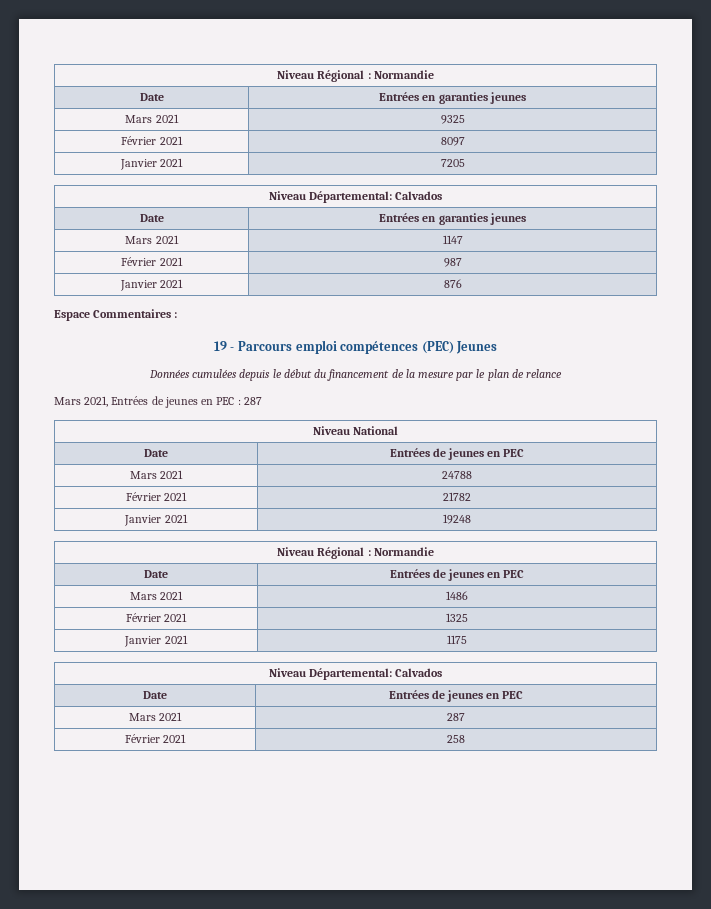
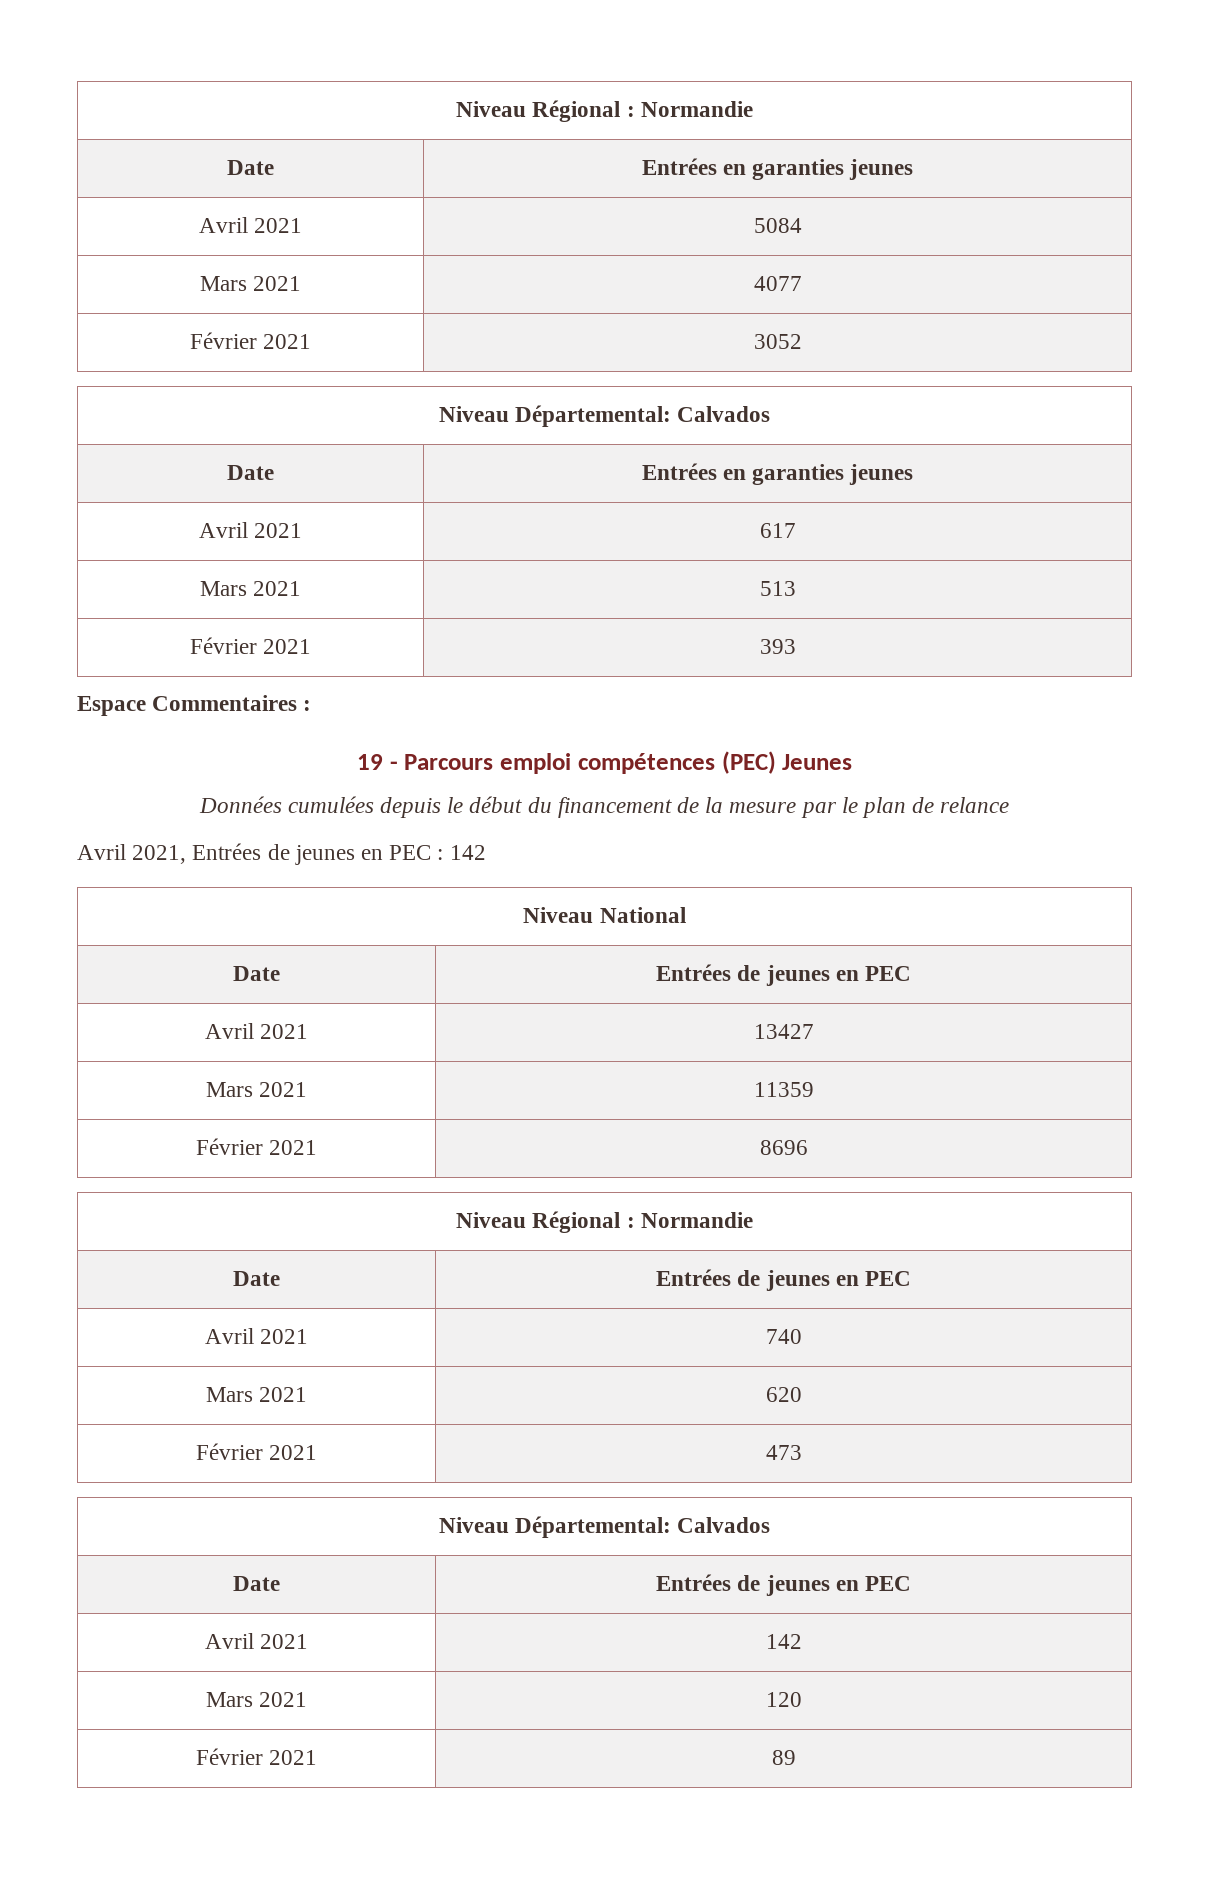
[125,114,179,123] [440,115,465,124] [121,136,183,145] [440,137,465,146] [119,158,184,170] [440,159,465,167] // Mars 2021 | 9325 // Février 2021 | 8097 // Janvier 2021 | 7205 -> [198,217,303,233] [753,218,802,233] [199,276,302,291] [753,276,802,291] [189,332,312,349] [753,334,802,349] // Avril 2021 | 5084 // Mars 2021 | 4077 // Février 2021 | 3052
[125,235,179,244] [442,235,463,244] [121,257,183,266] [443,258,462,267] [119,279,184,291] [443,279,462,288] // Mars 2021 | 1147 // Février 2021 | 987 // Janvier 2021 | 876 -> [198,522,303,538] [759,523,796,538] [199,581,302,596] [759,581,796,596] [189,637,312,654] [759,639,796,654] // Avril 2021 | 617 // Mars 2021 | 513 // Février 2021 | 393
[54,397,81,405] Mars -> [77,844,126,860] Avril
[243,397,262,405] 287 -> [449,845,486,860] 142
[129,470,184,479] [442,471,472,479] [125,492,188,501] [443,492,471,501] [124,514,188,526] [443,514,471,524] // Mars 2021 | 24788 // Février 2021 | 21782 // Janvier 2021 | 19248 -> [204,1023,309,1039] [753,1024,814,1039] [205,1082,308,1097] [753,1082,814,1097] [195,1138,318,1155] [759,1140,808,1155] // Avril 2021 | 13427 // Mars 2021 | 11359 // Février 2021 | 8696
[129,591,184,600] [446,591,468,600] [125,613,188,622] [446,613,468,622] [124,635,188,647] [447,635,467,644] // Mars 2021 | 1486 // Février 2021 | 1325 // Janvier 2021 | 1175 -> [204,1328,309,1344] [765,1329,802,1344] [205,1387,308,1402] [765,1387,802,1402] [195,1443,318,1460] [765,1445,802,1460] // Avril 2021 | 740 // Mars 2021 | 620 // Février 2021 | 473
[128,712,183,721] [447,713,465,721] [124,734,187,743] [447,735,465,743] // Mars 2021 | 287 // Février 2021 | 258 -> [204,1633,309,1649] [765,1634,802,1649] [205,1692,308,1707] [765,1692,802,1707] [195,1748,318,1765] [771,1750,796,1765] // Avril 2021 | 142 // Mars 2021 | 120 // Février 2021 | 89

